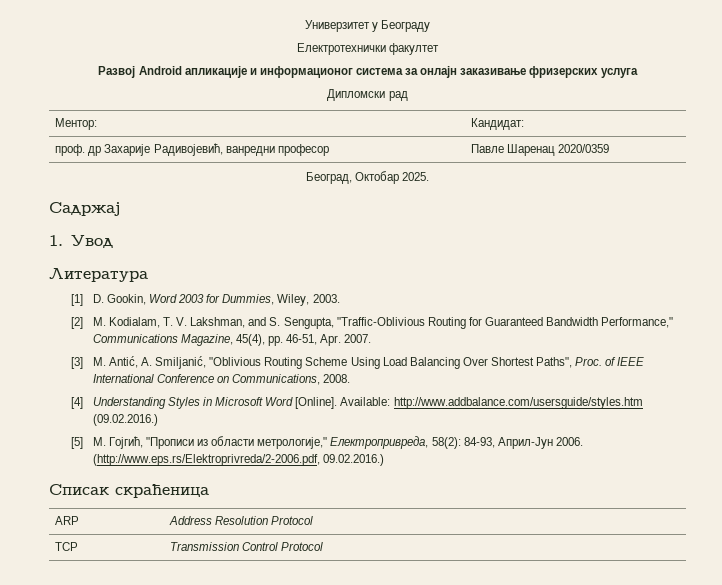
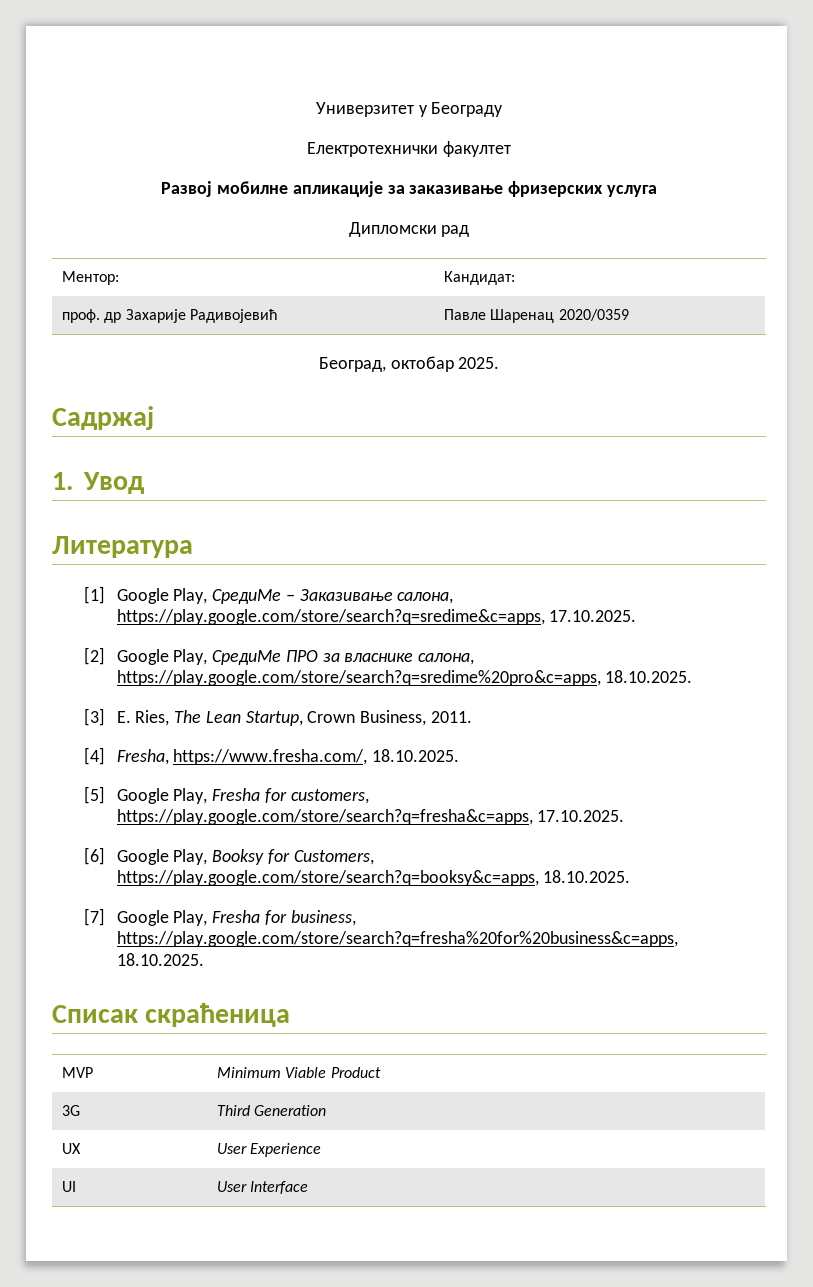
[138,66,458,78] Android апликације и информационог система за онлајн -> [217,181,405,197] мобилне апликације за
[153,143,329,156] Радивојевић, ванредни професор -> [189,309,278,323] Радивојевић
[355,171,399,184] Октобар -> [390,356,454,372] октобар
[92,294,340,306] [70,317,674,329] [92,334,372,346] [70,356,645,369] [92,374,351,385] [70,397,643,409] [92,414,158,426] [70,436,583,449] [92,454,384,466] [49,484,209,498] [55,516,80,525] [169,516,314,525] [55,542,79,551] [170,542,324,551] D. Gookin, Word 2003 for Dummies, Wiley, 2003. // [2] M. Kodialam, T. V. Lakshman, and S. Sengupta, "Traffic-Oblivious Routing for Guaranteed Bandwidth Performance," Communications Magazine, 45(4), pp. 46-51, Apr. 2007. // [3] M. Antić, A. Smiljanić, "Oblivious Routing Scheme Using Load Balancing Over Shortest Paths", Proc. of IEEE International Conference on Communications, 2008. // [4] Understanding Styles in Microsoft Word [Online]. Available: http://www.addbalance.com/usersguide/styles.htm (09.02.2016.) // [5] М. Гојгић, "Прописи из области метрологије," Електропривреда, 58(2): 84-93, Април-Јун 2006. (http://www.eps.rs/Elektroprivreda/2-2006.pdf, 09.02.2016.) // Списак скраћеница // ARP | Address Resolution Protocol // TCP | Transmission Control Protocol -> [116,588,454,604] [116,609,637,625] [84,647,475,665] [116,670,693,686] [84,708,472,726] [84,747,460,765] [84,786,369,804] [116,809,625,825] [84,847,374,865] [116,870,631,886] [84,908,356,926] [116,931,678,947] [116,953,204,966] [52,1003,291,1027] [61,1067,93,1078] [216,1067,381,1078] [61,1105,80,1116] [216,1105,327,1116] [61,1143,81,1154] [216,1143,322,1157] [61,1181,76,1192] [216,1181,309,1194] Google Play, СредиМе – Заказивање салона, https://play.google.com/store/search?q=sredime&c=apps, 17.10.2025. // [2] Google Play, СредиМе ПРО за власнике салона, https://play.google.com/store/search?q=sredime%20pro&c=apps, 18.10.2025. // [3] E. Ries, The Lean Startup, Crown Business, 2011. // [4] Fresha, https://www.fresha.com/, 18.10.2025. // [5] Google Play, Fresha for customers, https://play.google.com/store/search?q=fresha&c=apps, 17.10.2025. // [6] Google Play, Booksy for Customers, https://play.google.com/store/search?q=booksy&c=apps, 18.10.2025. // [7] Google Play, Fresha for business, https://play.google.com/store/search?q=fresha%20for%20business&c=apps, 18.10.2025. // Списак скраћеница // MVP | Minimum Viable Product // 3G | Third Generation // UX | User Experience // UI | User Interface

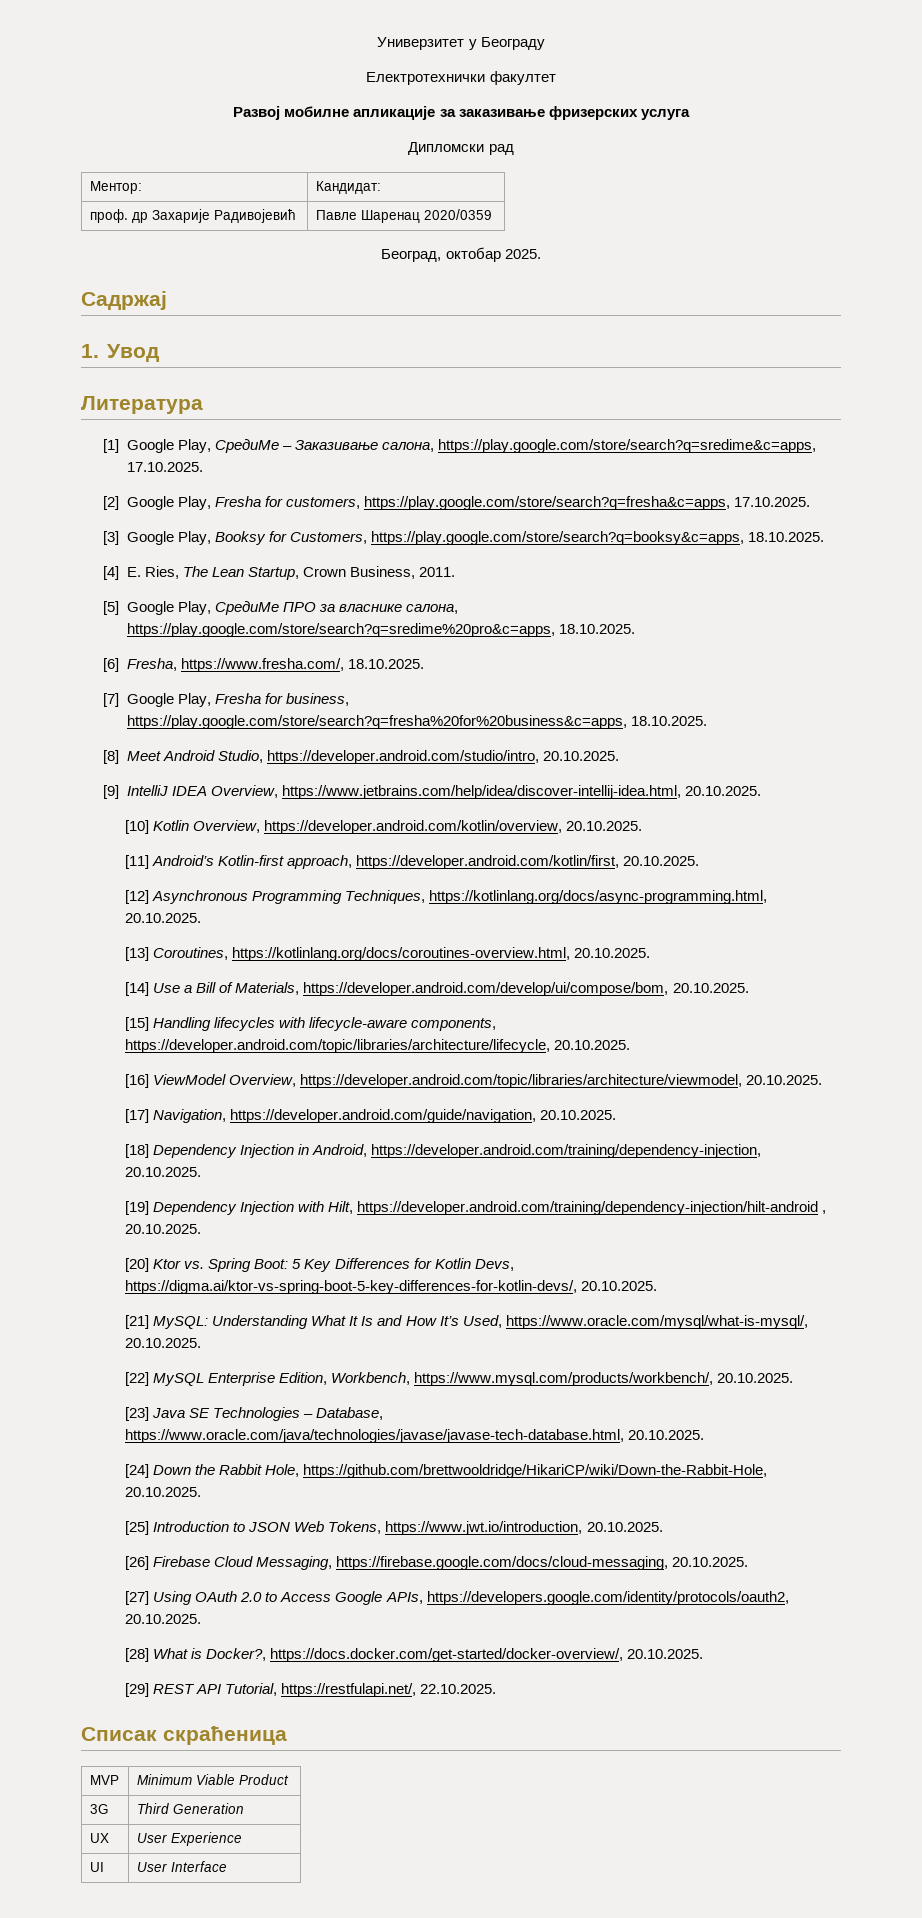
[212,650,475,665] [116,670,693,686] [84,708,472,726] [84,747,460,765] [84,786,208,804] СредиМе ПРО за власнике салона, https://play.google.com/store/search?q=sredime%20pro&c=apps, 18.10.2025. // [3] E. Ries, The Lean Startup, Crown Business, 2011. // [4] Fresha, https://www.fresha.com/, 18.10.2025. // [5] Google Play, -> (211, 503) none
[84,847,106,865] [6] -> [103,531,120,545] [3]
(631, 876) none -> [103,566,455,580] [103,601,458,615] [126,623,635,637] [103,658,424,672] // [4] E. Ries, The Lean Startup, Crown Business, 2011. // [5] Google Play, СредиМе ПРО за власнике салона, https://play.google.com/store/search?q=sredime%20pro&c=apps, 18.10.2025. // [6] Fresha, https://www.fresha.com/, 18.10.2025.
(204, 959) none -> [103,750,619,764] [103,785,761,799] [125,820,643,834] [125,855,700,869] [125,890,768,904] [125,913,202,923] [125,947,651,961] [125,982,749,996] [125,1017,497,1031] [125,1039,631,1053] [125,1074,823,1088] [125,1109,617,1123] [125,1144,762,1158] [125,1167,202,1177] [125,1201,827,1215] [125,1224,202,1234] [125,1258,514,1272] [125,1280,658,1294] [125,1315,808,1329] [125,1338,202,1348] [125,1372,794,1386] [125,1407,384,1421] [125,1429,705,1443] [125,1464,768,1478] [125,1487,202,1497] [125,1521,663,1535] [125,1556,749,1570] [125,1591,789,1605] [125,1614,202,1624] [125,1648,704,1662] [125,1683,497,1697] // [8] Meet Android Studio, https://developer.android.com/studio/intro, 20.10.2025. // [9] IntelliJ IDEA Overview, https://www.jetbrains.com/help/idea/discover-intellij-idea.html, 20.10.2025. // [10] Kotlin Overview, https://developer.android.com/kotlin/overview, 20.10.2025. // [11] Android’s Kotlin-first approach, https://developer.android.com/kotlin/first, 20.10.2025. // [12] Asynchronous Programming Techniques, https://kotlinlang.org/docs/async-programming.html, 20.10.2025. // [13] Coroutines, https://kotlinlang.org/docs/coroutines-overview.html, 20.10.2025. // [14] Use a Bill of Materials, https://developer.android.com/develop/ui/compose/bom, 20.10.2025. // [15] Handling lifecycles with lifecycle-aware components, https://developer.android.com/topic/libraries/architecture/lifecycle, 20.10.2025. // [16] ViewModel Overview, https://developer.android.com/topic/libraries/architecture/viewmodel, 20.10.2025. // [17] Navigation, https://developer.android.com/guide/navigation, 20.10.2025. // [18] Dependency Injection in Android, https://developer.android.com/training/dependency-injection, 20.10.2025. // [19] Dependency Injection with Hilt, https://developer.android.com/training/dependency-injection/hilt-android , 20.10.2025. // [20] Ktor vs. Spring Boot: 5 Key Differences for Kotlin Devs, https://digma.ai/ktor-vs-spring-boot-5-key-differences-for-kotlin-devs/, 20.10.2025. // [21] MySQL: Understanding What It Is and How It’s Used, https://www.oracle.com/mysql/what-is-mysql/, 20.10.2025. // [22] MySQL Enterprise Edition, Workbench, https://www.mysql.com/products/workbench/, 20.10.2025. // [23] Java SE Technologies – Database, https://www.oracle.com/java/technologies/javase/javase-tech-database.html, 20.10.2025. // [24] Down the Rabbit Hole, https://github.com/brettwooldridge/HikariCP/wiki/Down-the-Rabbit-Hole, 20.10.2025. // [25] Introduction to JSON Web Tokens, https://www.jwt.io/introduction, 20.10.2025. // [26] Firebase Cloud Messaging, https://firebase.google.com/docs/cloud-messaging, 20.10.2025. // [27] Using OAuth 2.0 to Access Google APIs, https://developers.google.com/identity/protocols/oauth2, 20.10.2025. // [28] What is Docker?, https://docs.docker.com/get-started/docker-overview/, 20.10.2025. // [29] REST API Tutorial, https://restfulapi.net/, 22.10.2025.

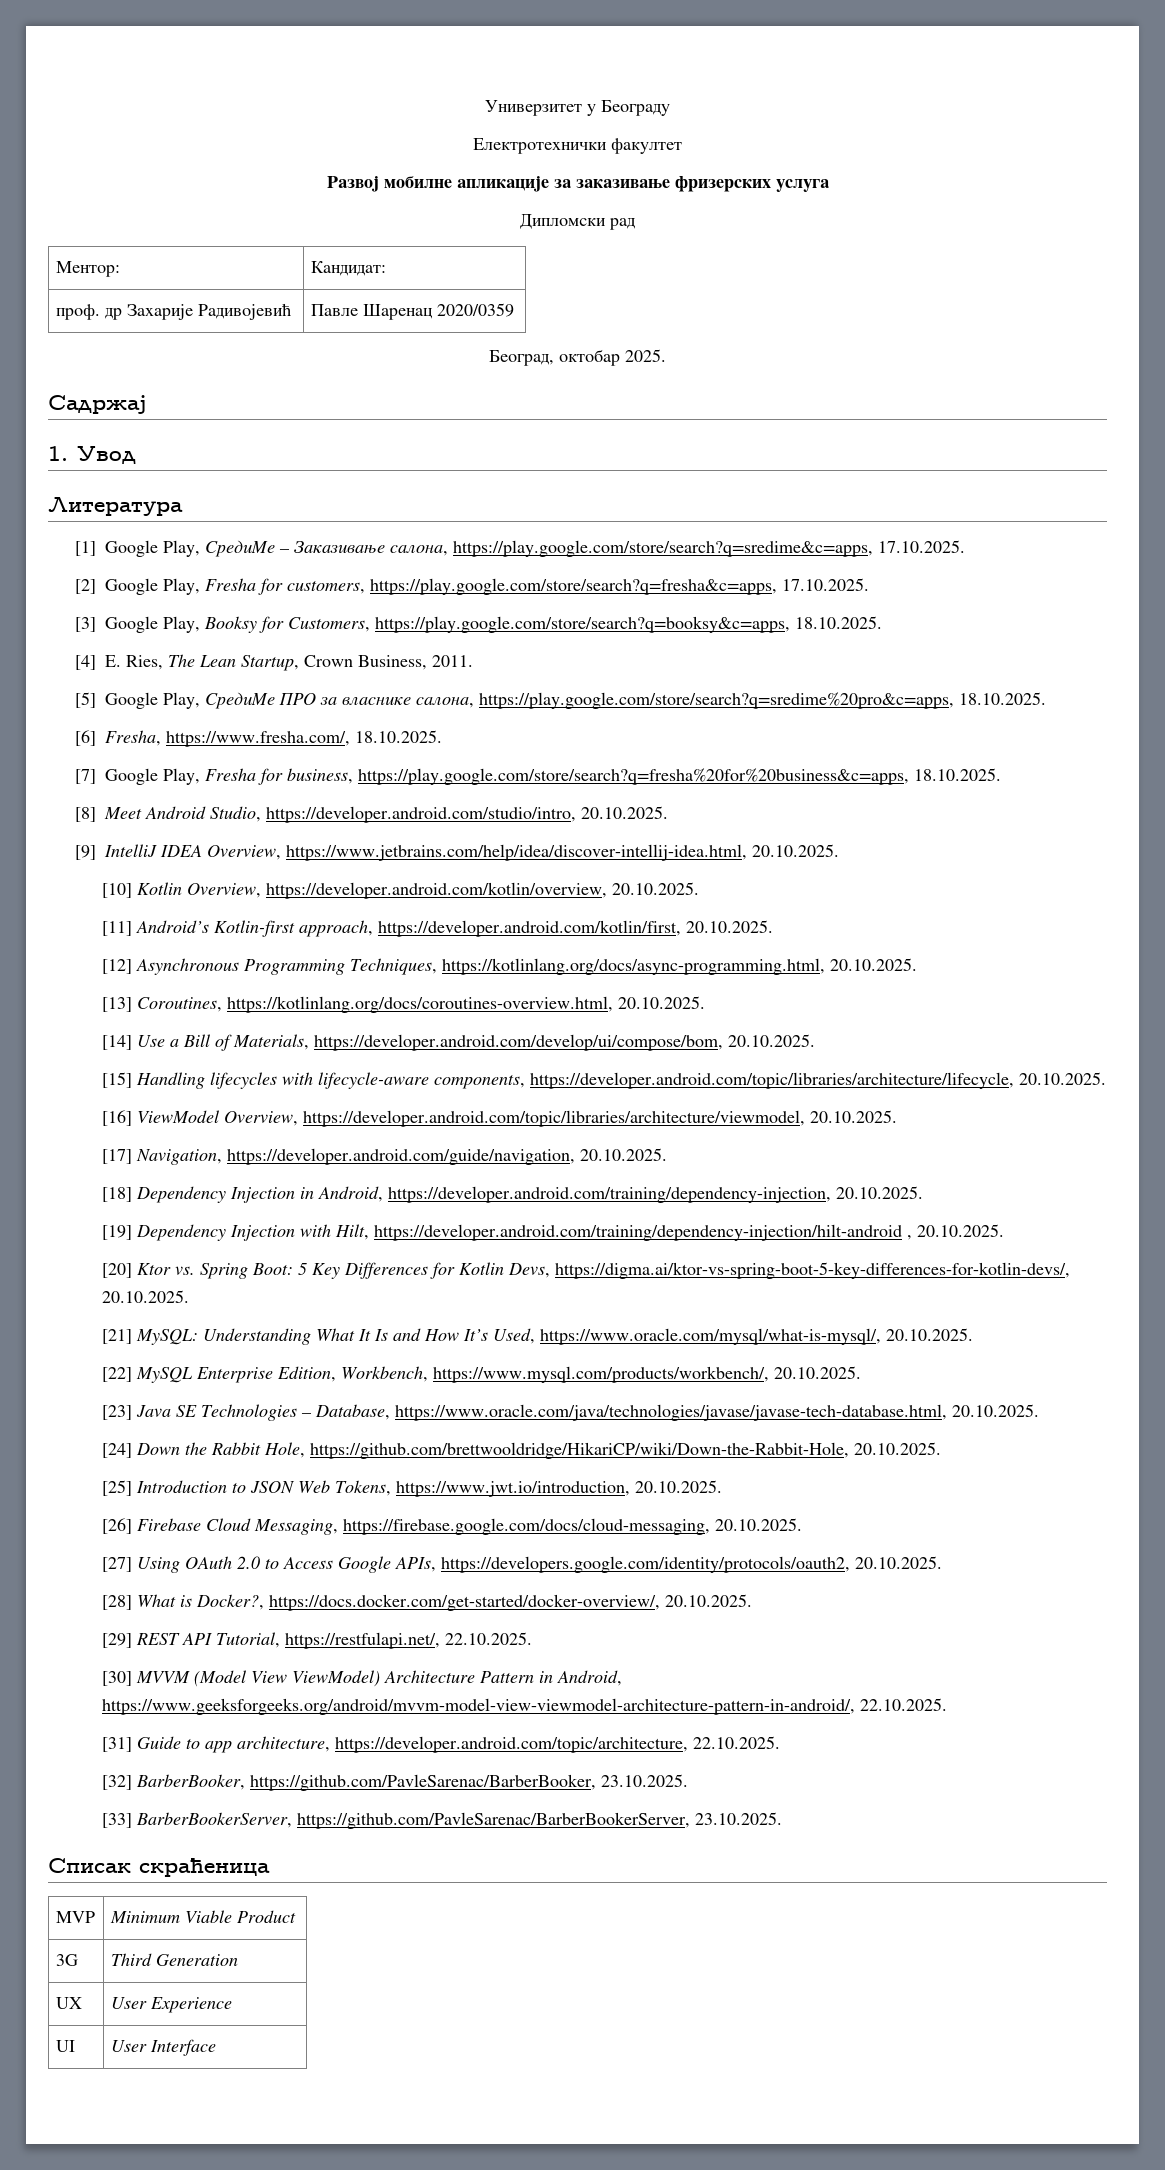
(497, 1689) none -> [101,1670,622,1687] [101,1698,947,1715] [101,1736,780,1753] [101,1774,688,1791] [101,1812,782,1829] // [30] MVVM (Model View ViewModel) Architecture Pattern in Android, https://www.geeksforgeeks.org/android/mvvm-model-view-viewmodel-architecture-pattern-in-android/, 22.10.2025. // [31] Guide to app architecture, https://developer.android.com/topic/architecture, 22.10.2025. // [32] BarberBooker, https://github.com/PavleSarenac/BarberBooker, 23.10.2025. // [33] BarberBookerServer, https://github.com/PavleSarenac/BarberBookerServer, 23.10.2025.

